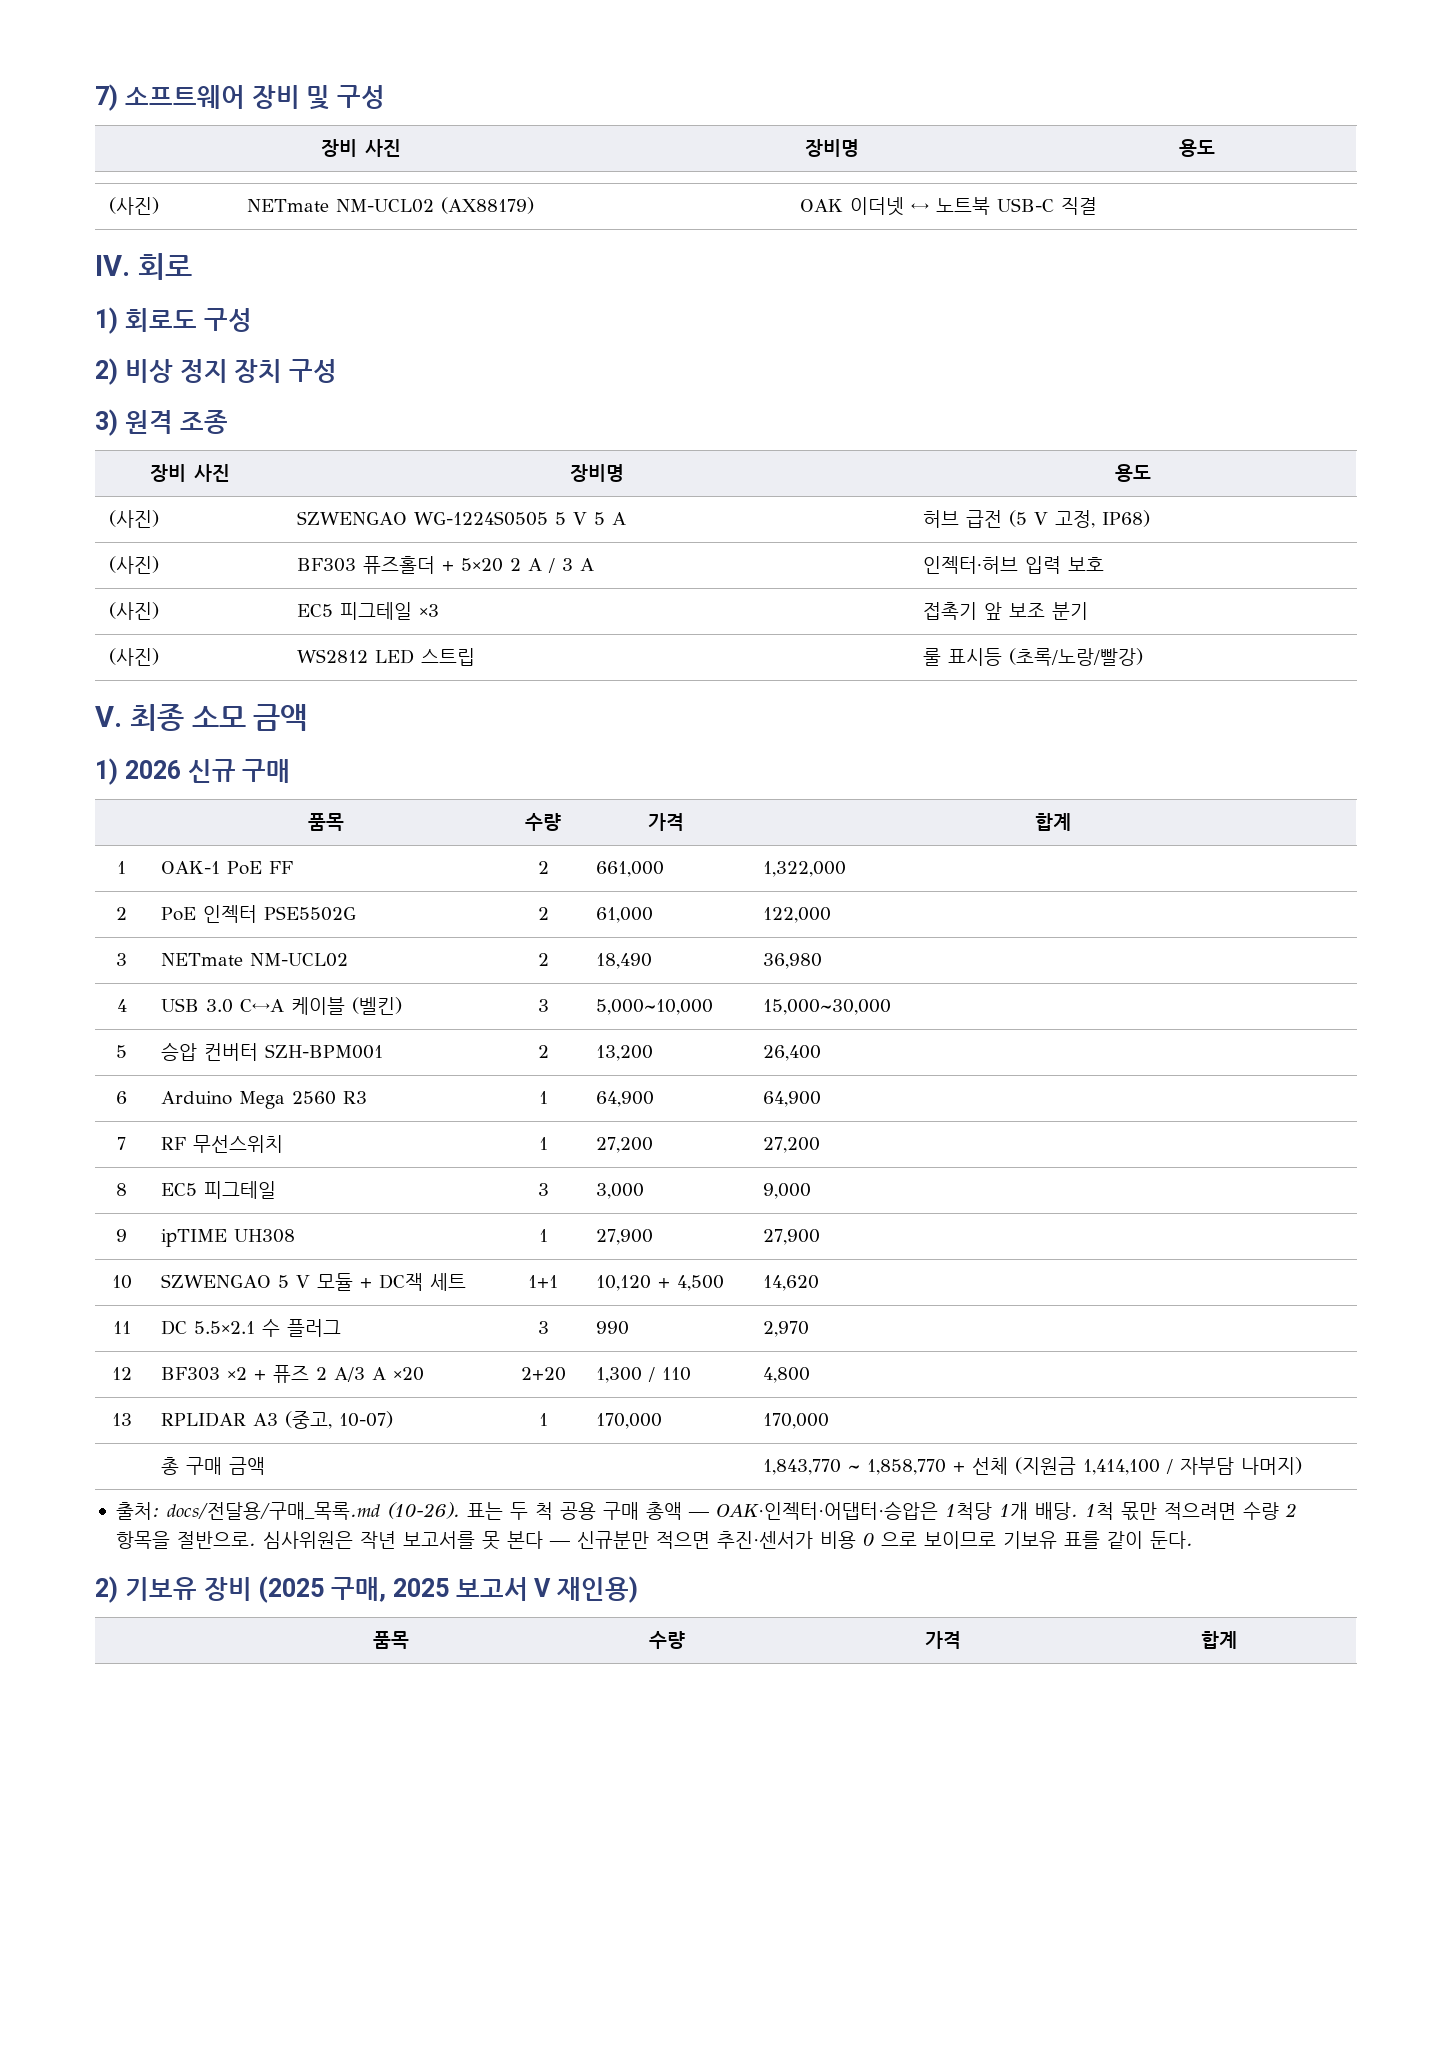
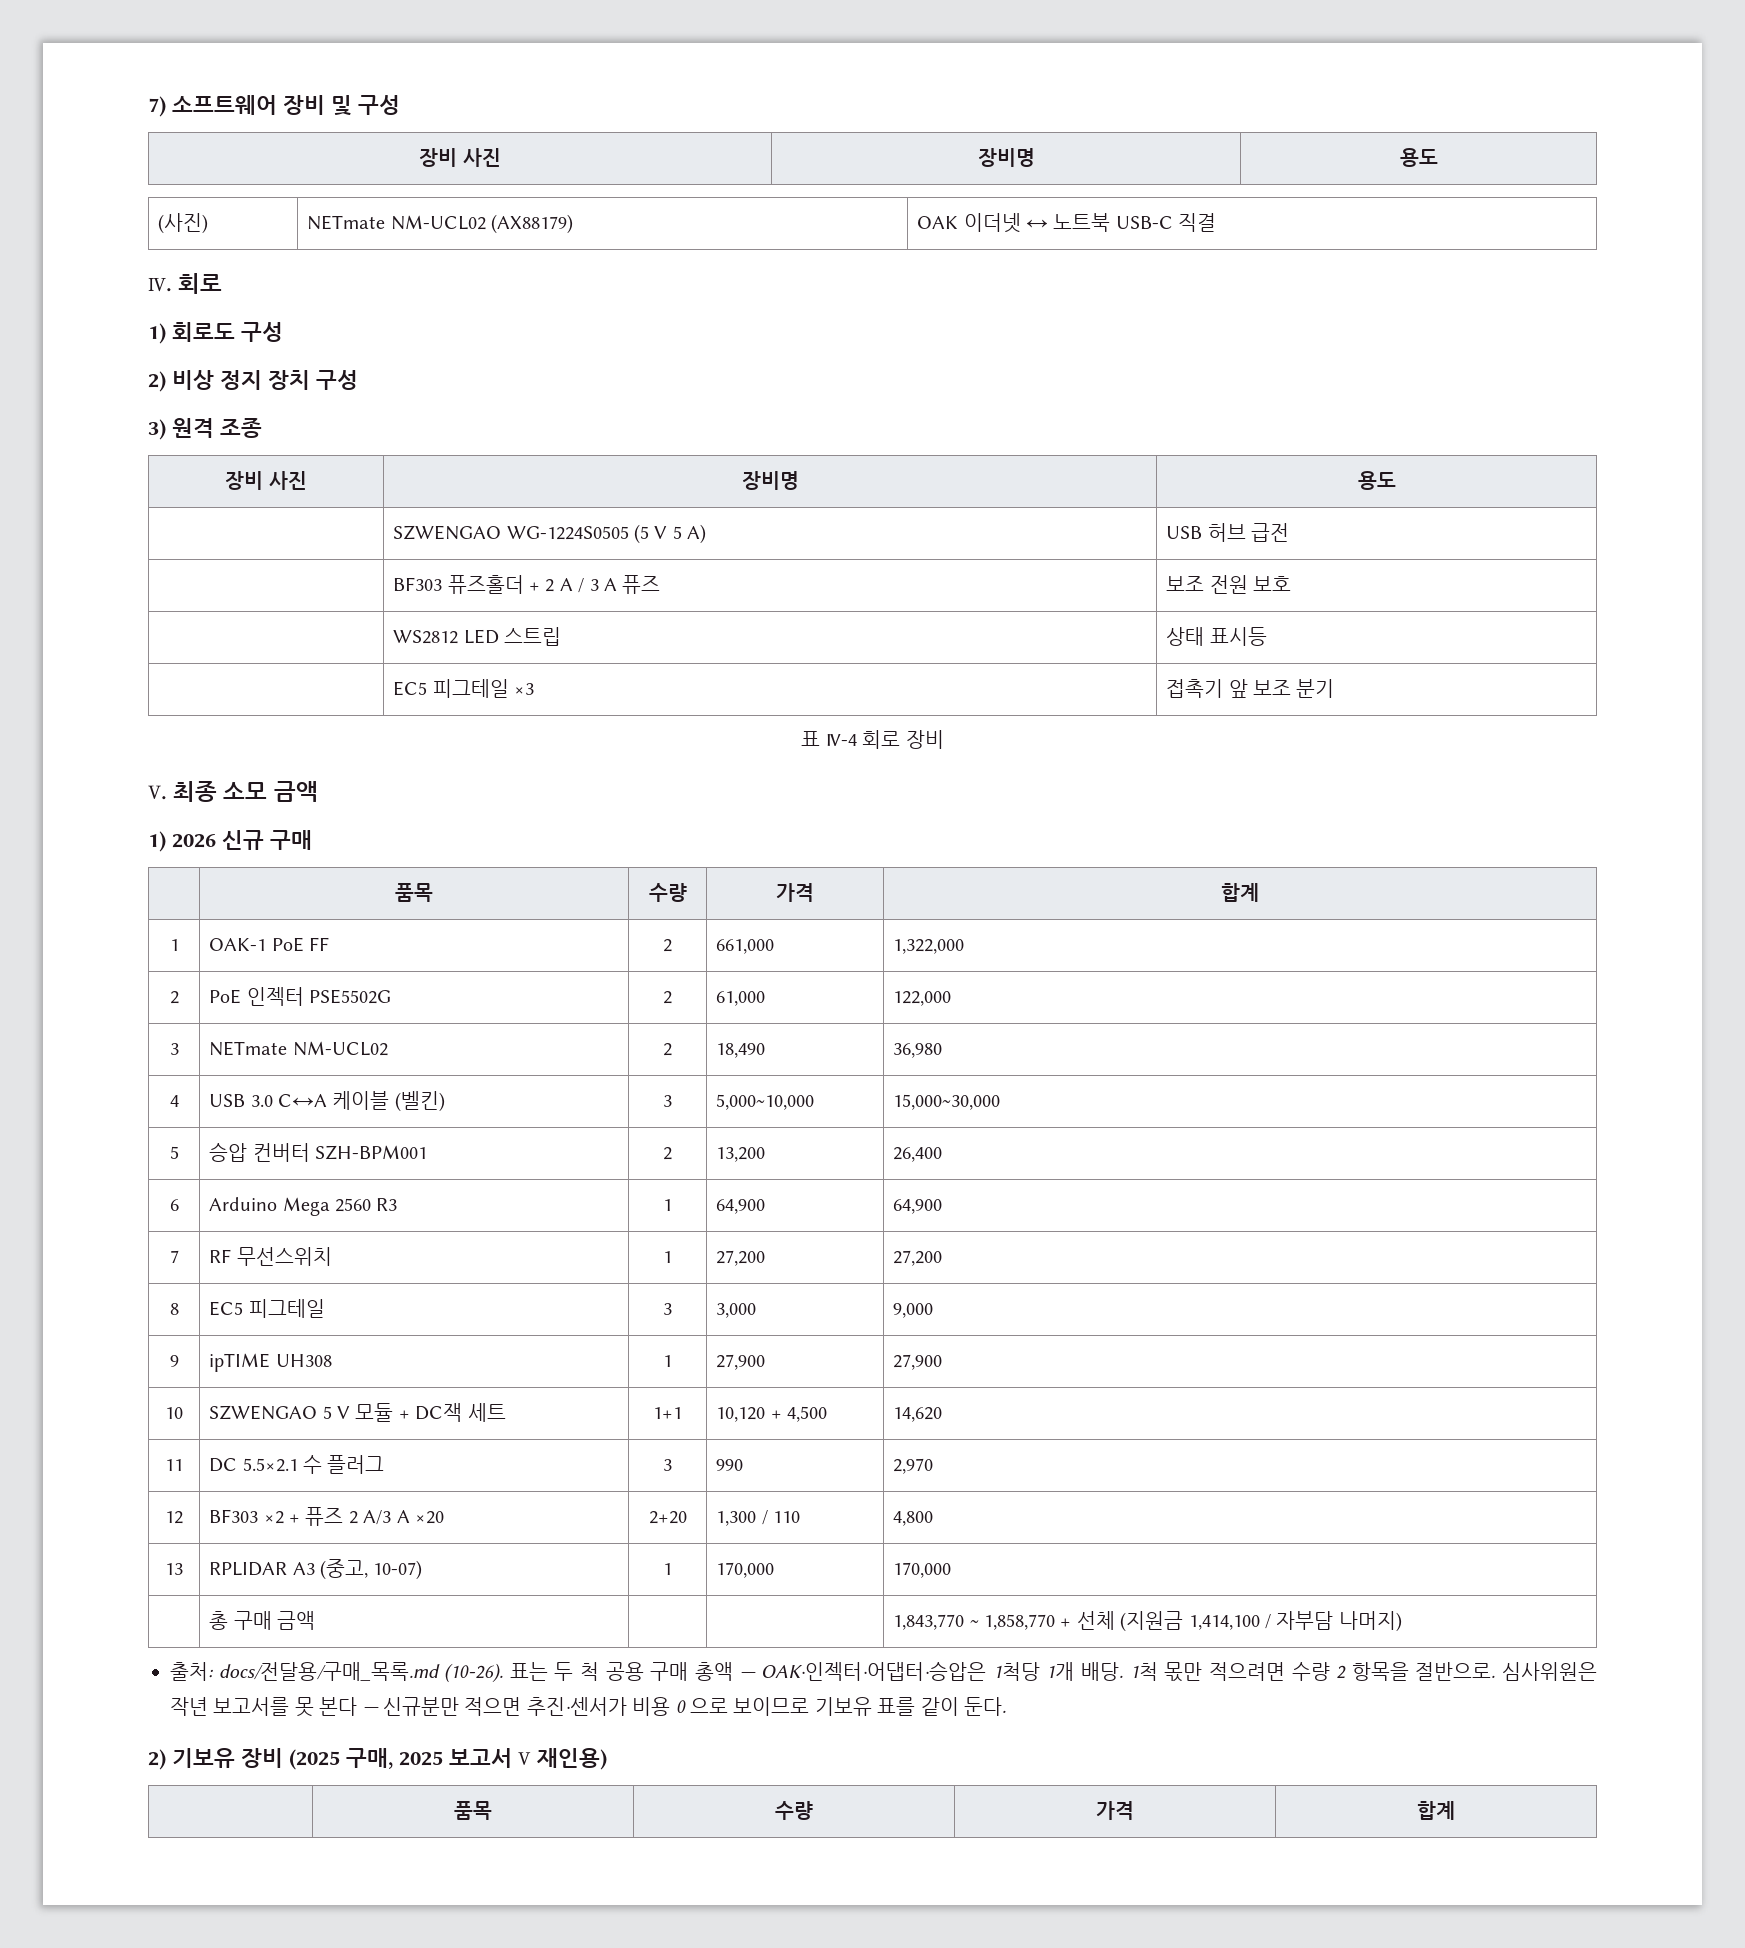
[108,510,159,528] (사진) -> (1396, 480) none
[554,512,566,525] 5 -> [634,524,650,544] (5
[611,512,626,525] A | -> [687,524,707,544] [1166,526,1203,539] A) | USB
[1008,510,1150,528] [108,556,159,574] (5 V 고정, IP68) // (사진) -> (1290, 532) //
[460,558,503,572] 5×20 -> (541, 586) none
[922,556,1104,574] [108,602,159,620] | 인젝터·허브 입력 보호 // (사진) -> [622,575,661,594] [1166,575,1292,594] [393,627,562,646] [1166,627,1267,646] 퓨즈 | 보조 전원 보호 // | WS2812 LED 스트립 | 상태 표시등 //
[108,648,159,666] [296,648,475,666] [922,648,1143,666] // (사진) | WS2812 LED 스트립 | 룰 표시등 (초록/노랑/빨강) -> [801,730,944,749] // 표 Ⅳ-4 회로 장비

